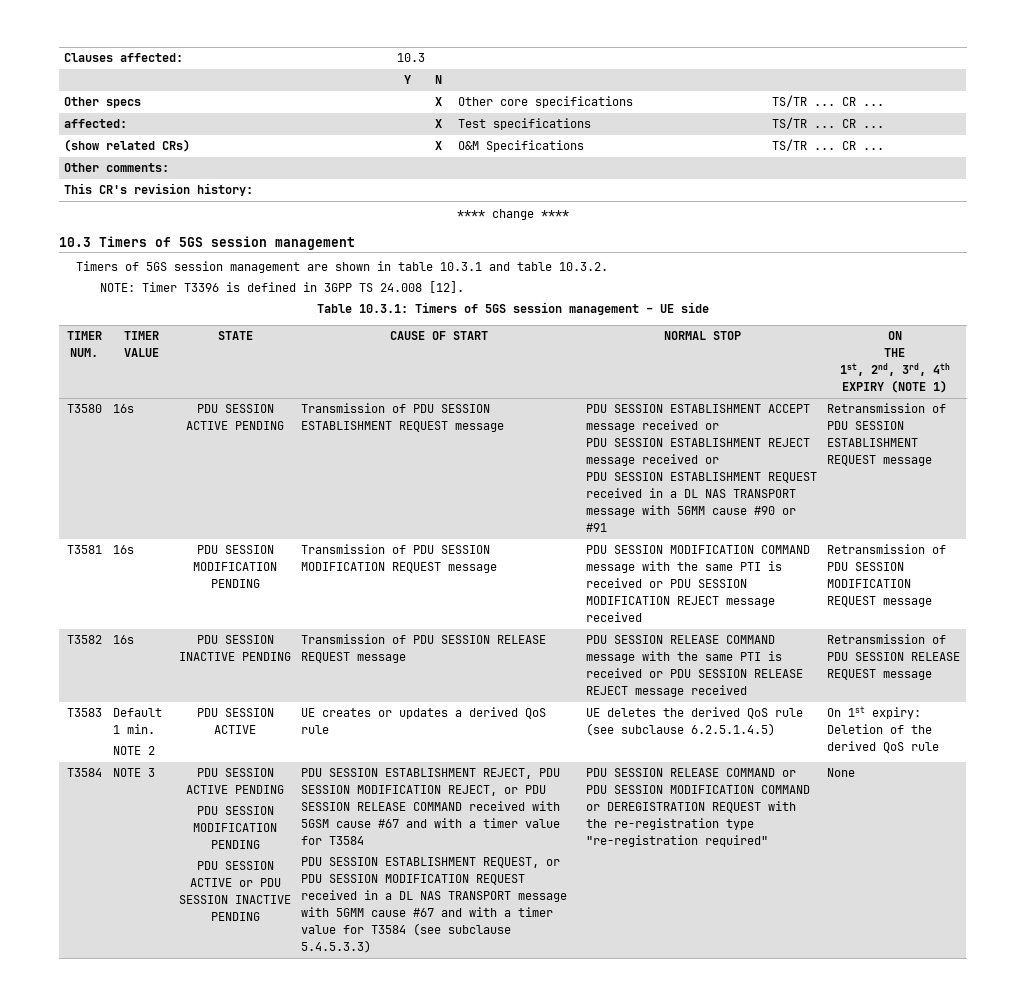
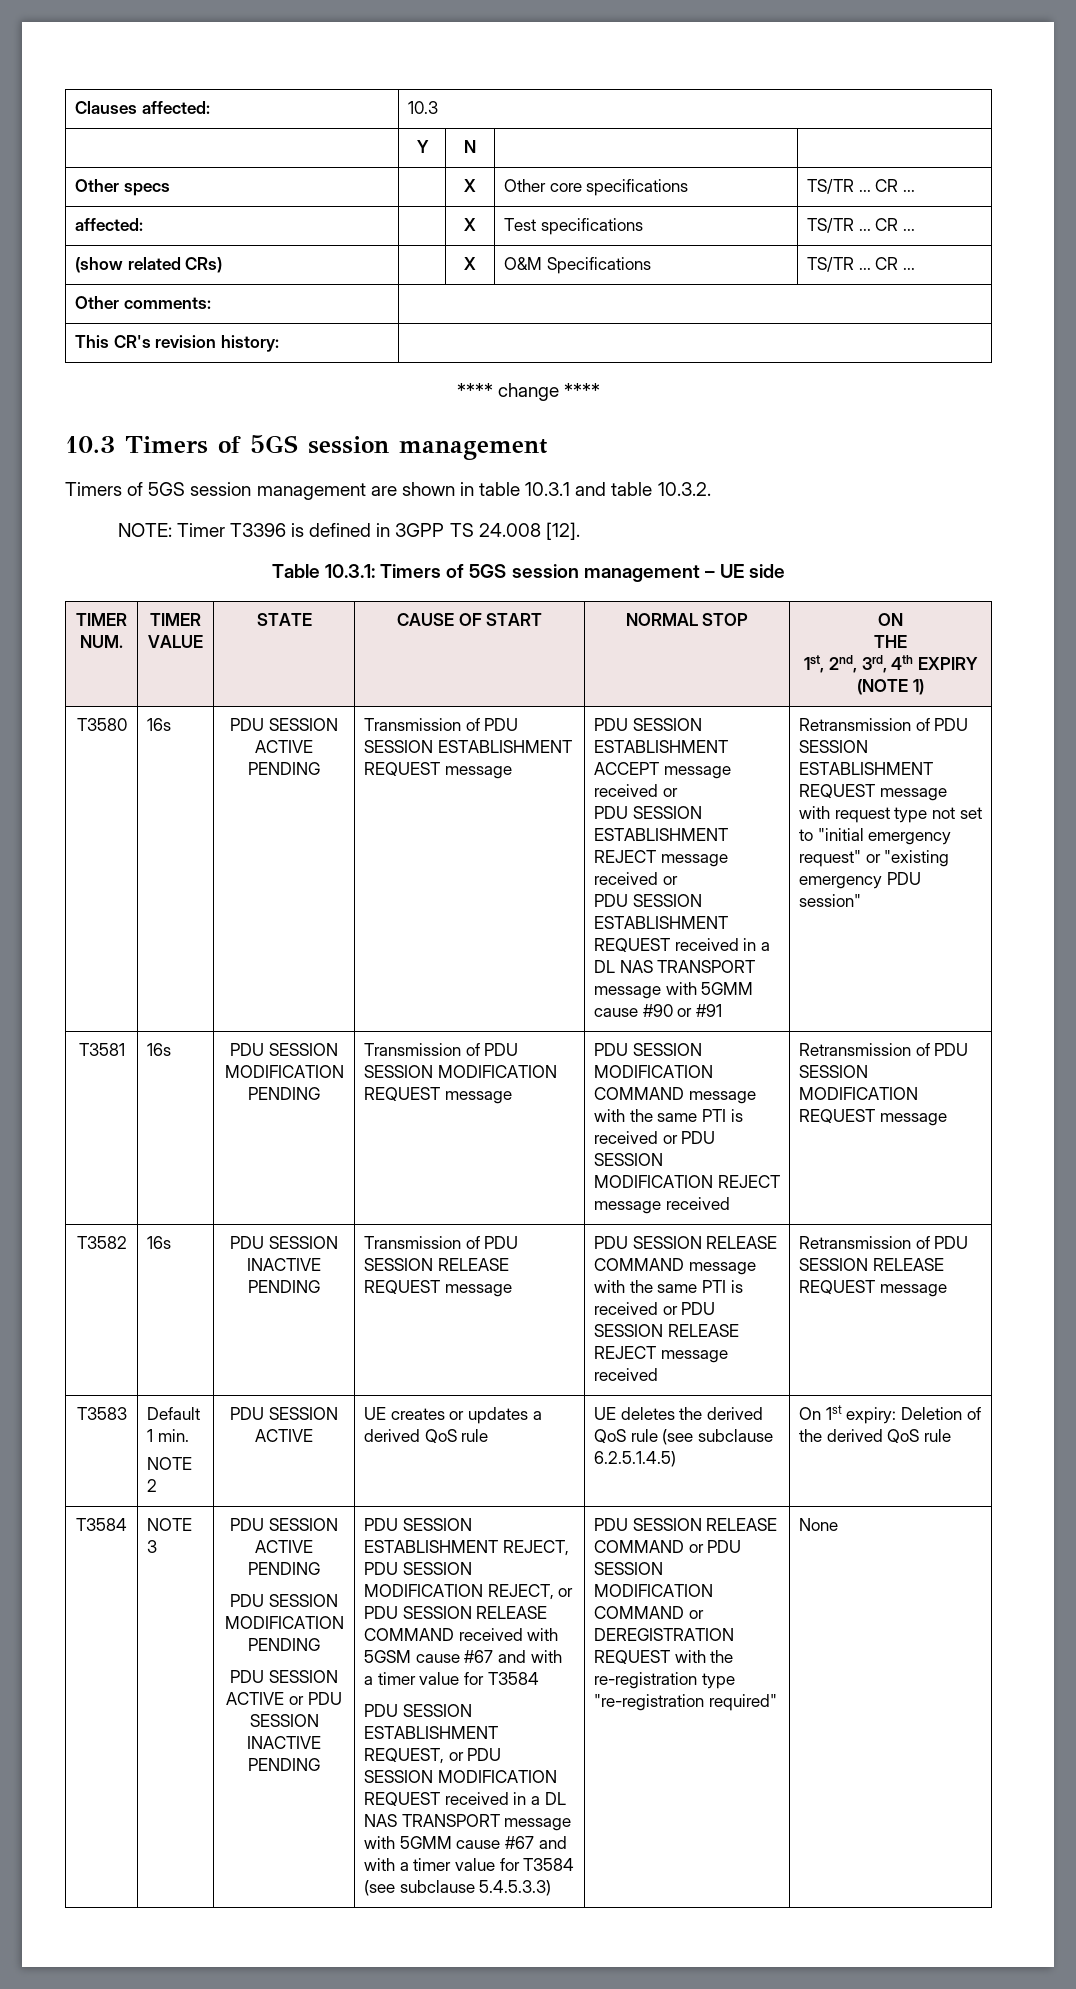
(932, 461) none -> [799,806,982,823] [799,828,952,845] [799,850,950,867] [799,872,921,889] [799,894,862,907] with request type not set to "initial emergency request" or "existing emergency PDU session"

